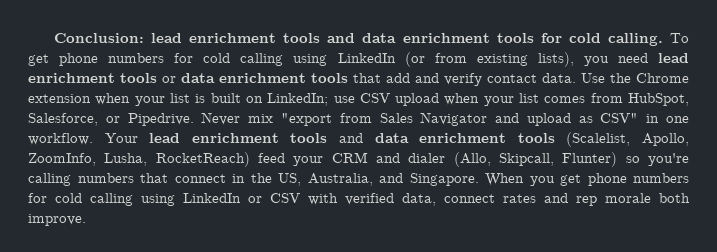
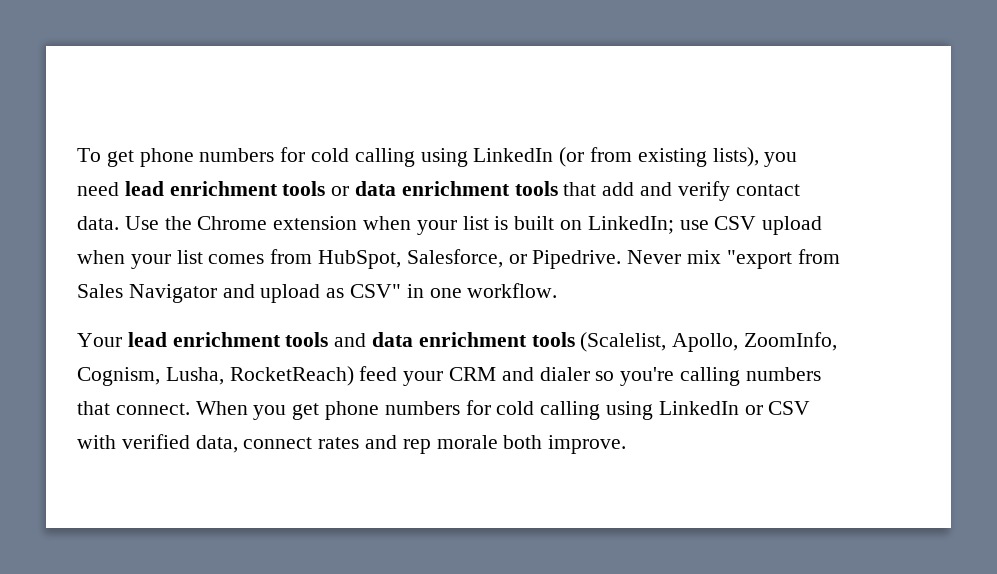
[53,33,663,46] Conclusion: lead enrichment tools and data enrichment tools for cold calling. -> (77, 155) none
(93, 139) none -> (558, 290) //
(96, 159) none -> [77,367,160,386] Cognism,
[453,152,618,167] (Allo, Skipcall, Flunter) -> (590, 374) none
[174,173,479,186] connect in the US, Australia, and Singapore. -> [115,403,190,415] connect.

